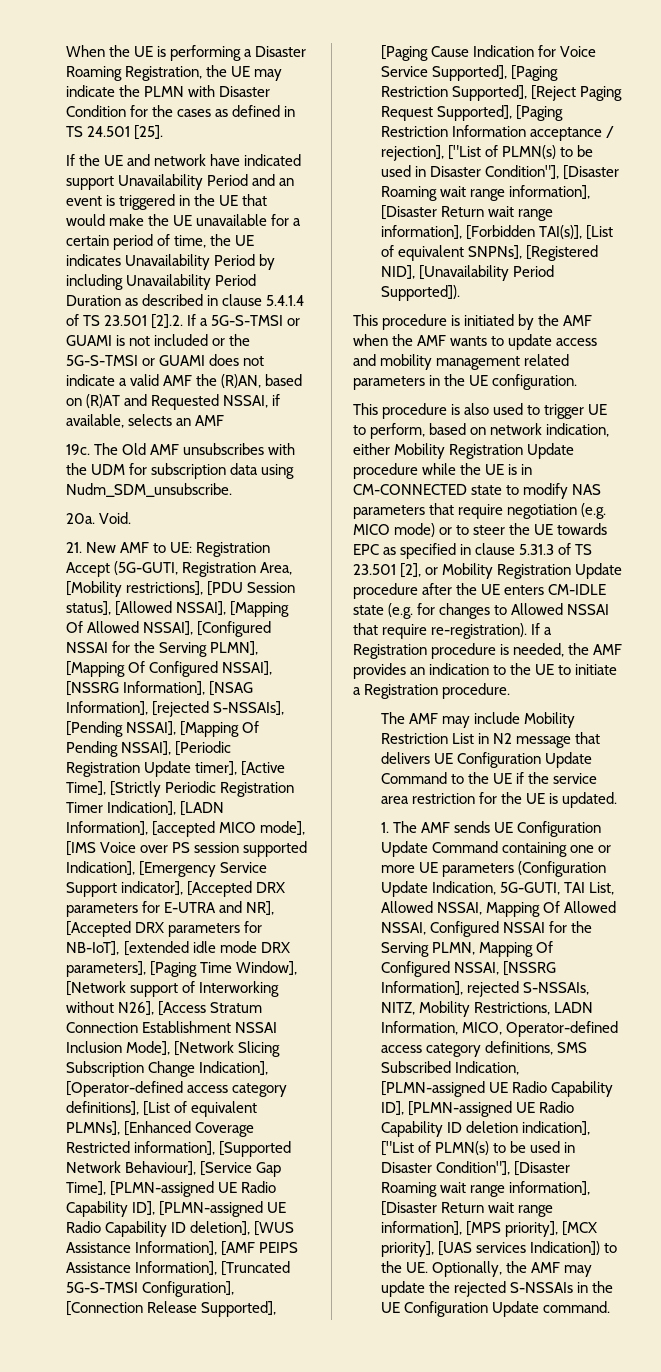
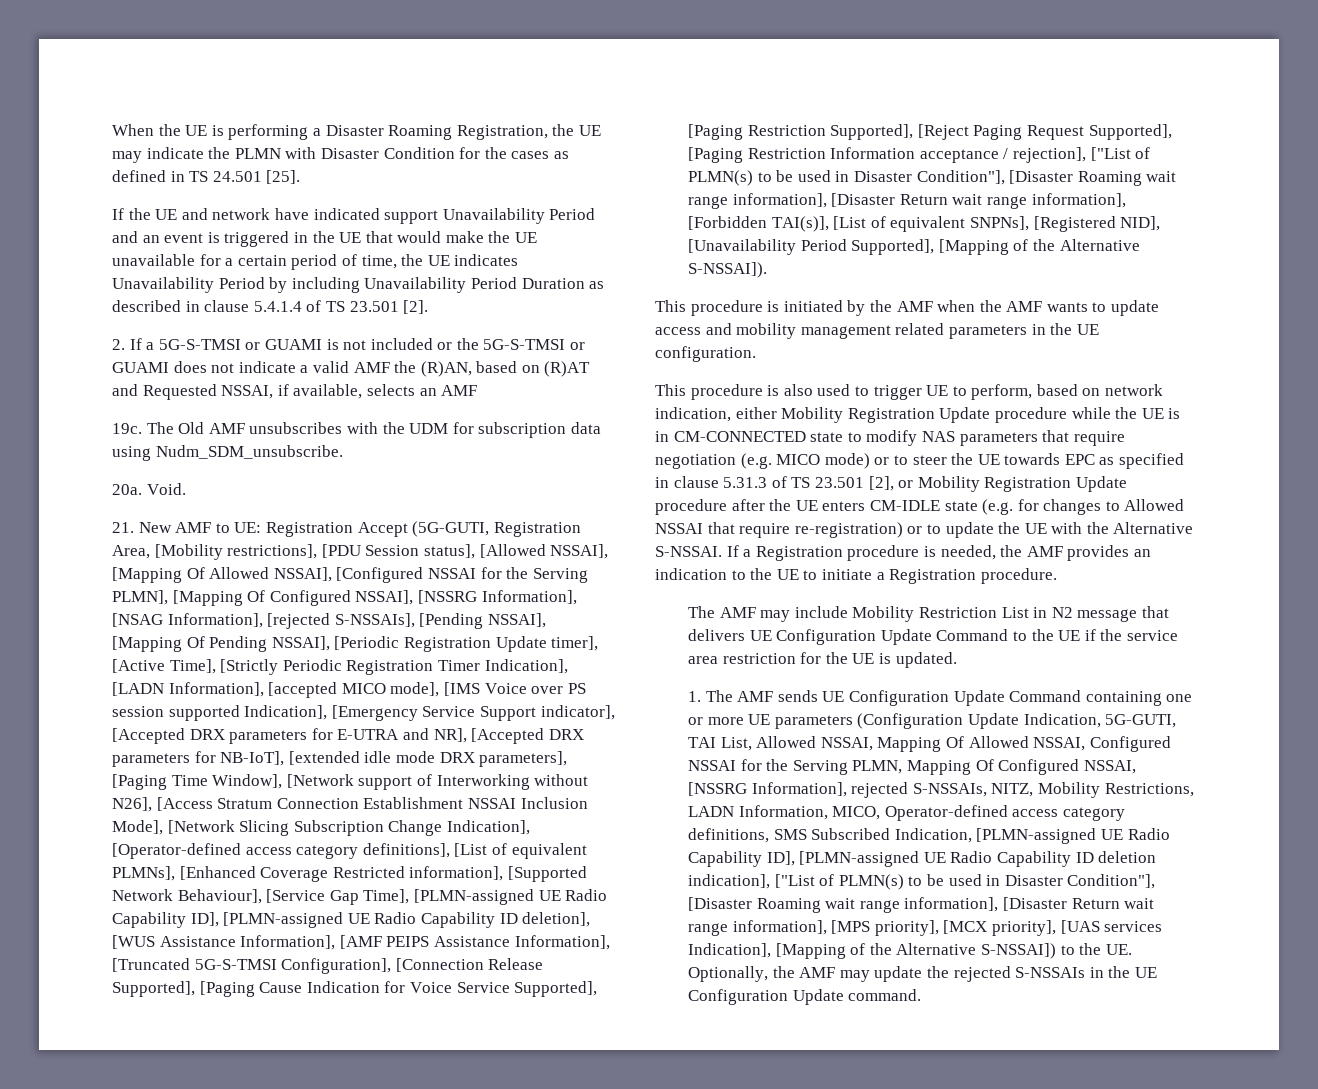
[150,314,183,329] [2].2. -> [403,300,429,314] [111,339,125,350] [2]. // 2.
[380,285,460,301] Supported]). -> [851,239,1140,255] [687,262,767,278] Supported], [Mapping of the Alternative S-NSSAI]).
[431,623,528,639] re-registration). -> [794,522,1194,538] [655,546,722,557] re-registration) or to update the UE with the Alternative S-NSSAI.
[529,1241,600,1255] Indication]) -> [687,943,1056,959] Indication], [Mapping of the Alternative S-NSSAI])

